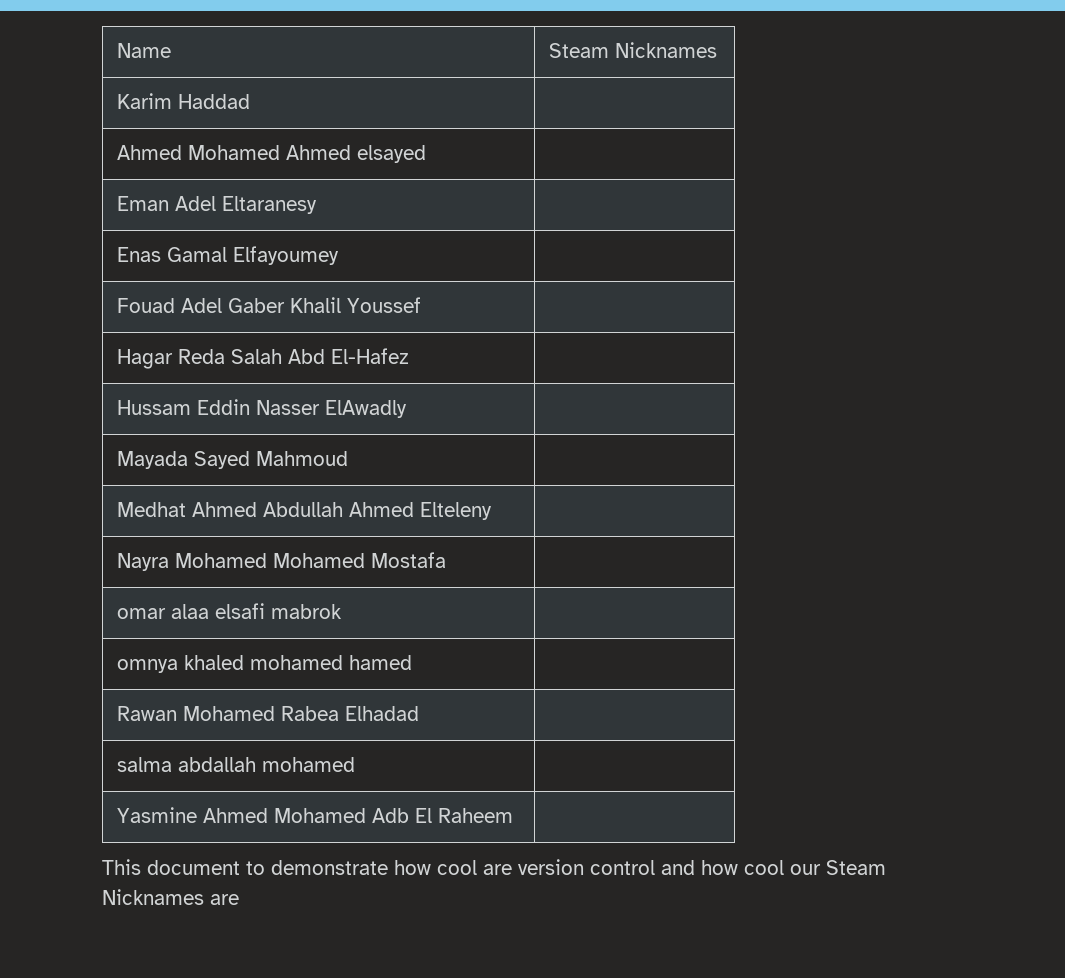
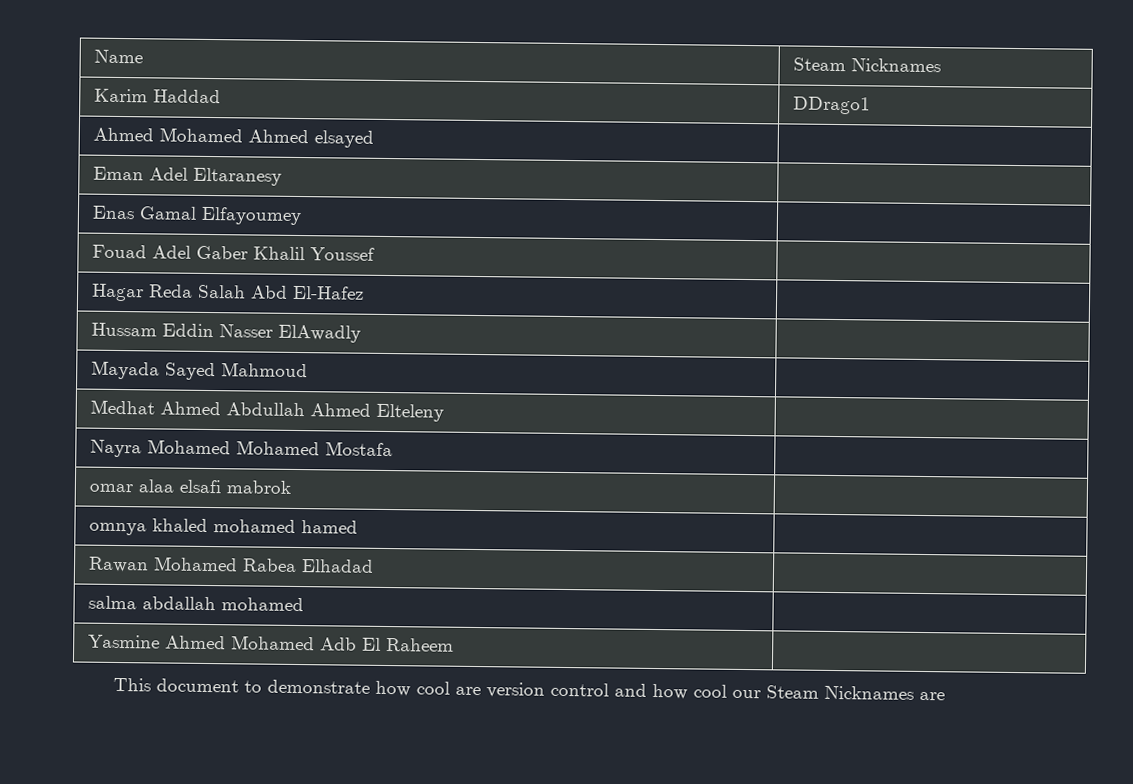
(250, 101) none -> [792,96,871,115] DDrago1

